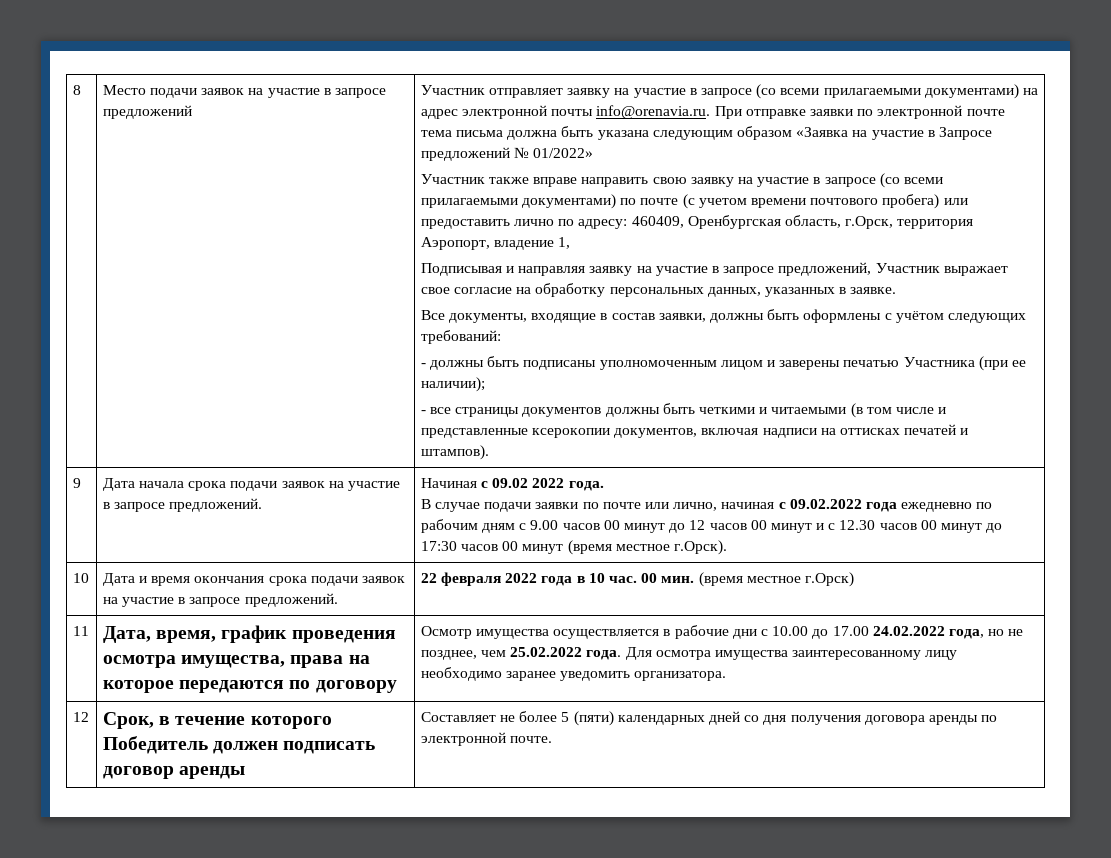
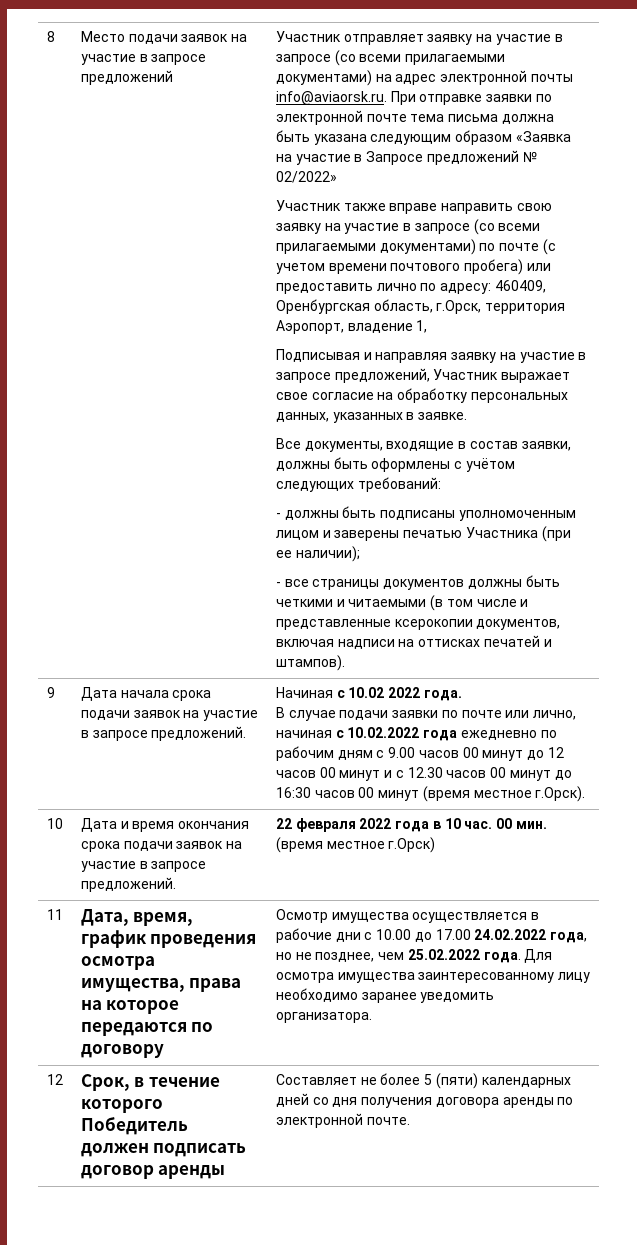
[596,105,711,119] info@orenavia.ru. -> [275,91,387,105] info@aviaorsk.ru.
[533,148,594,158] 01/2022» -> [275,171,337,183] 02/2022»
[492,478,529,488] 09.02 -> [348,687,385,698] 10.02
[789,499,862,509] 09.02.2022 -> [347,727,420,738] 10.02.2022
[420,541,457,551] 17:30 -> [275,787,311,798] 16:30

